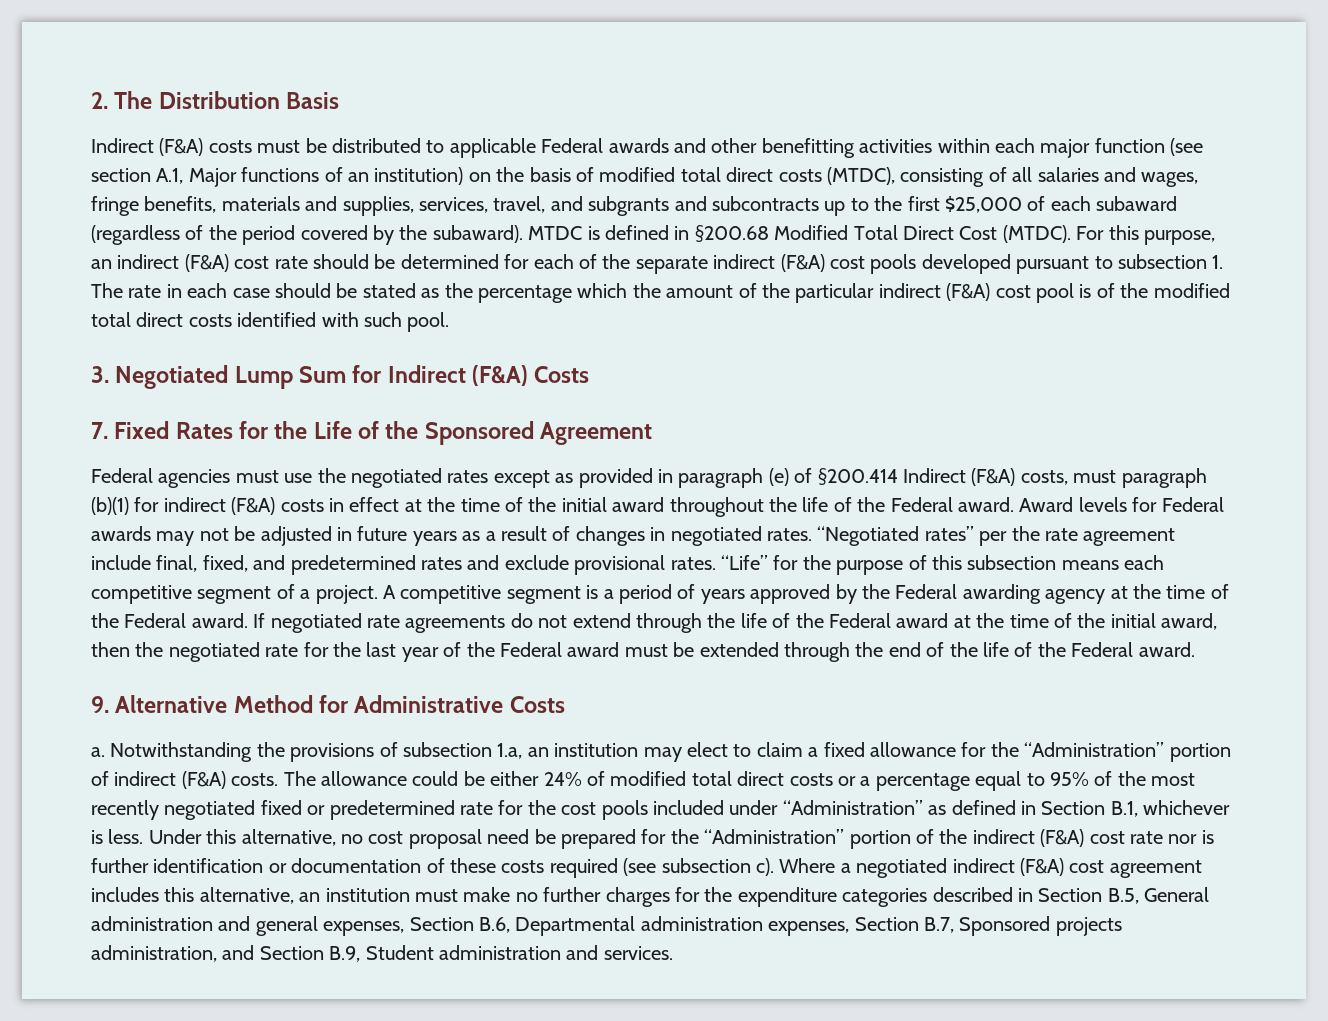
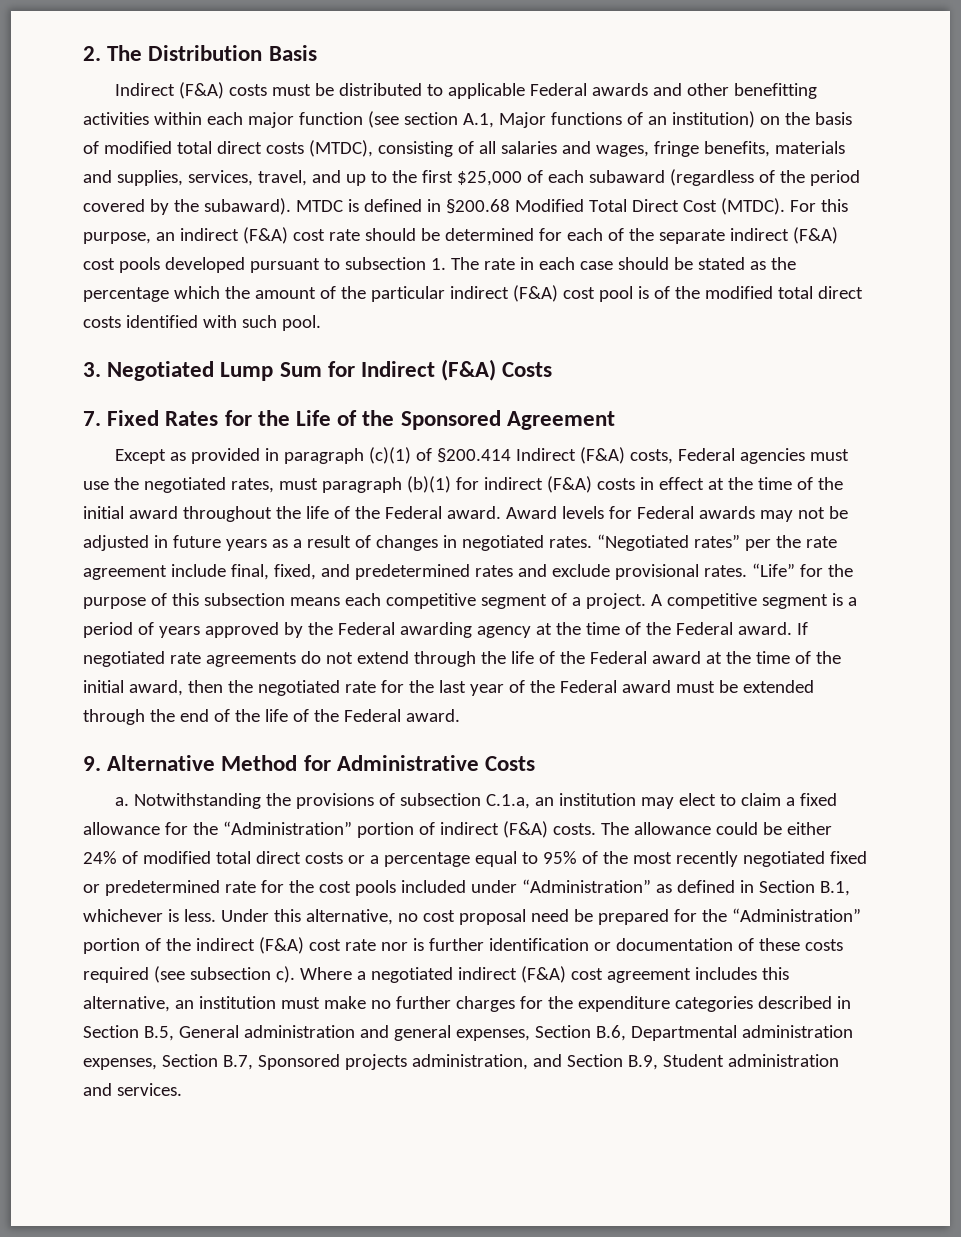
[588,196,819,216] subgrants and subcontracts -> (341, 176) none
(653, 433) none -> [115,447,674,464] Except as provided in paragraph (c)(1) of §200.414 Indirect (F&A) costs,
[447,468,1068,488] rates except as provided in paragraph (e) of §200.414 Indirect (F&A) costs, -> [230,478,274,493] rates,
[497,743,523,759] 1.a, -> [486,794,531,809] C.1.a,

